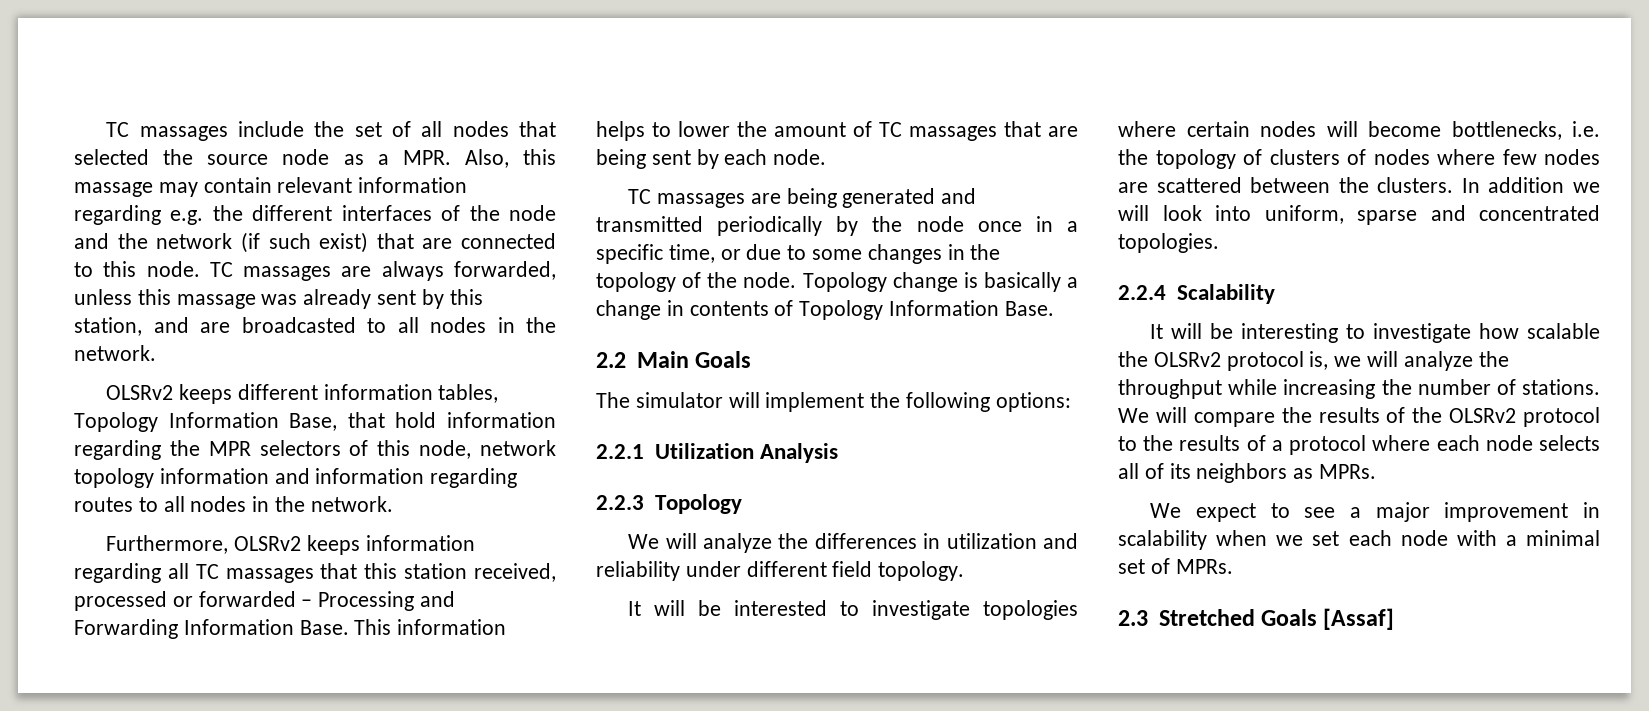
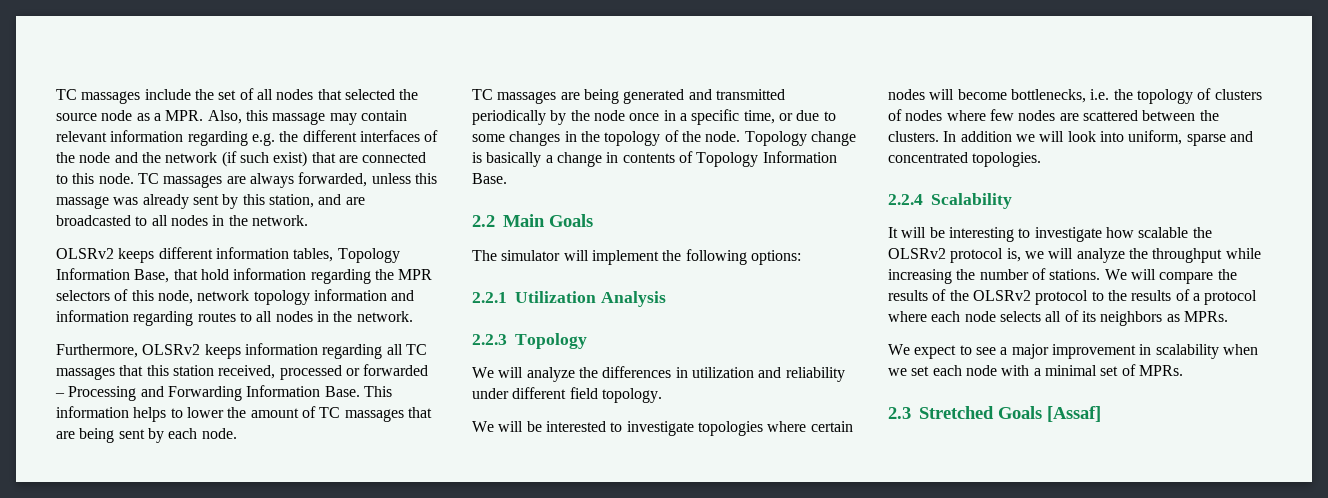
[628,601,642,616] It -> [472,421,494,432] We

